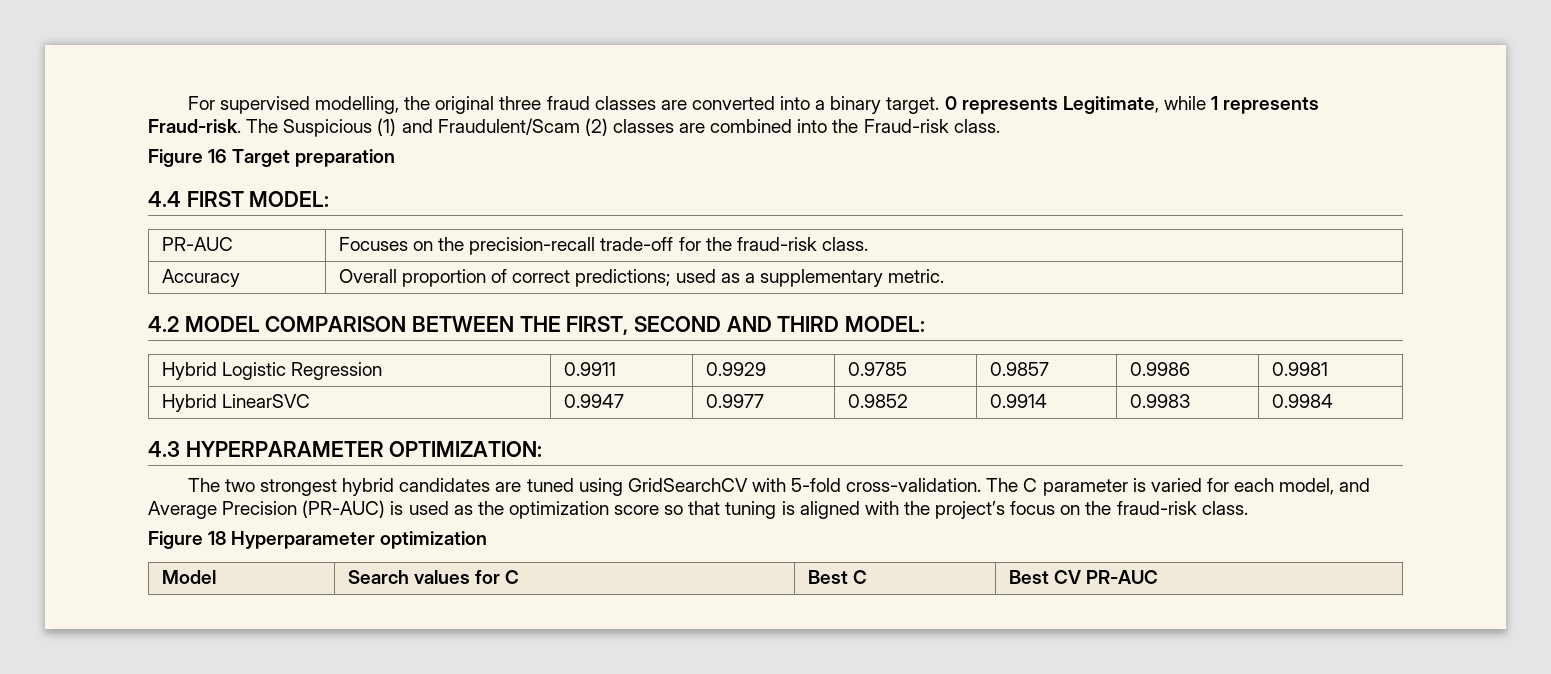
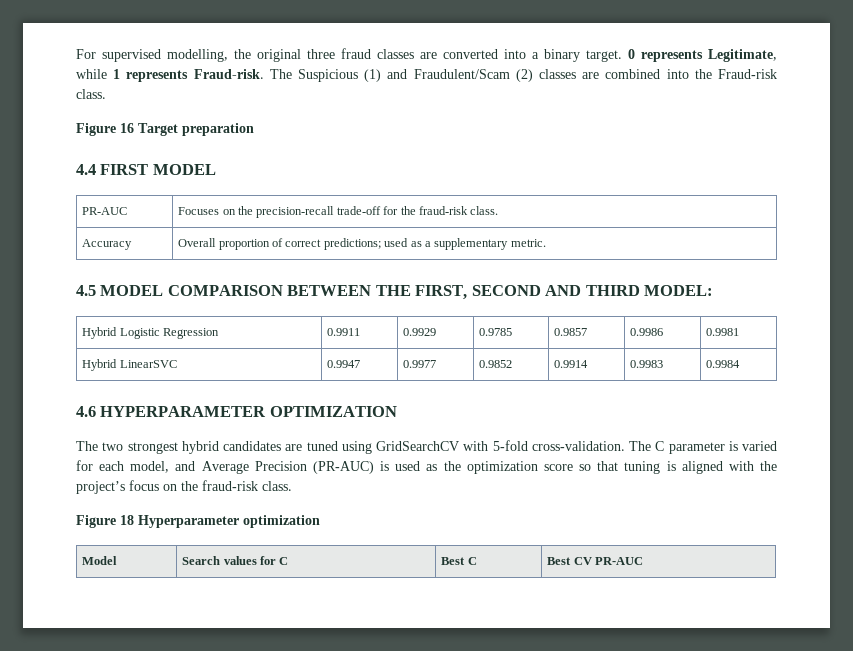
[249,191,330,207] MODEL: -> [152,164,216,175] MODEL
[148,316,179,332] 4.2 -> [76,285,96,296] 4.5
[148,441,543,457] 4.3 HYPERPARAMETER OPTIMIZATION: -> [76,406,397,417] 4.6 HYPERPARAMETER OPTIMIZATION

